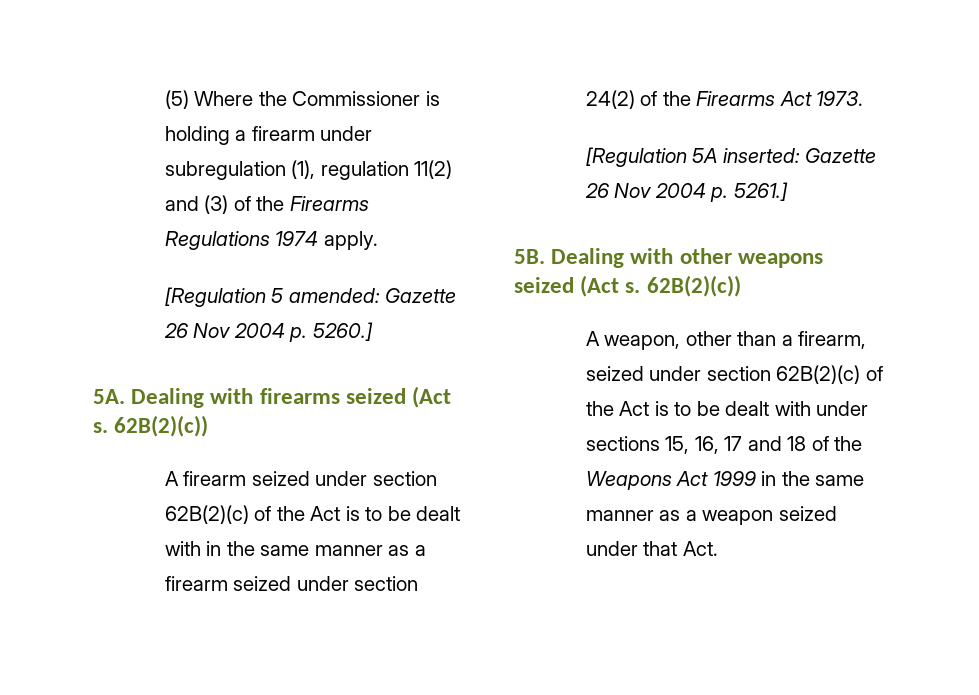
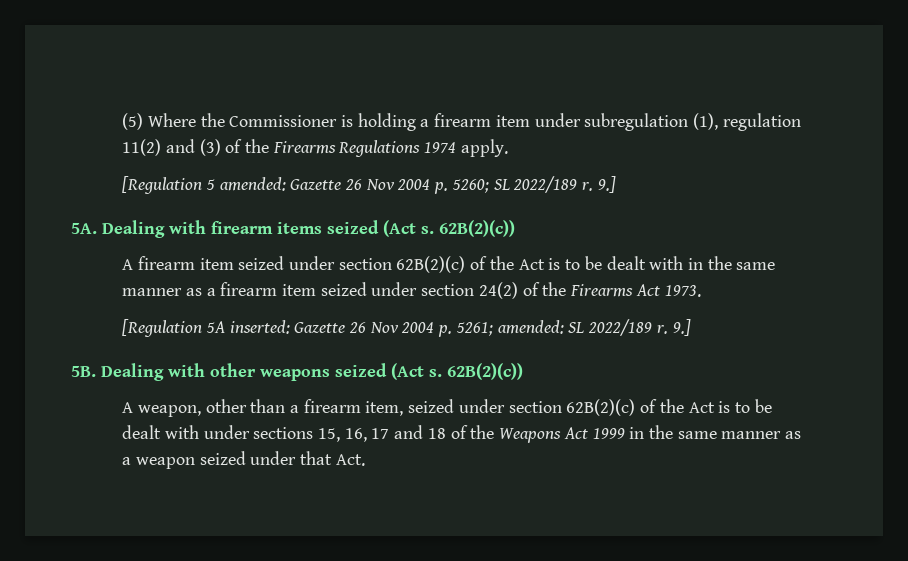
(315, 133) none -> [495,115,530,127] item
[312,322,373,341] 5260.] -> [451,176,616,193] 5260; SL 2022/189 r. 9.]
[259,388,340,404] firearms -> [211,221,322,234] firearm items
(247, 478) none -> [199,258,234,270] item
(228, 583) none -> [281,284,316,296] item
[733,182,788,201] 5261.] -> [455,319,691,336] 5261; amended: SL 2022/189 r. 9.]
[798,331,867,349] firearm, -> [303,399,404,416] firearm item,

